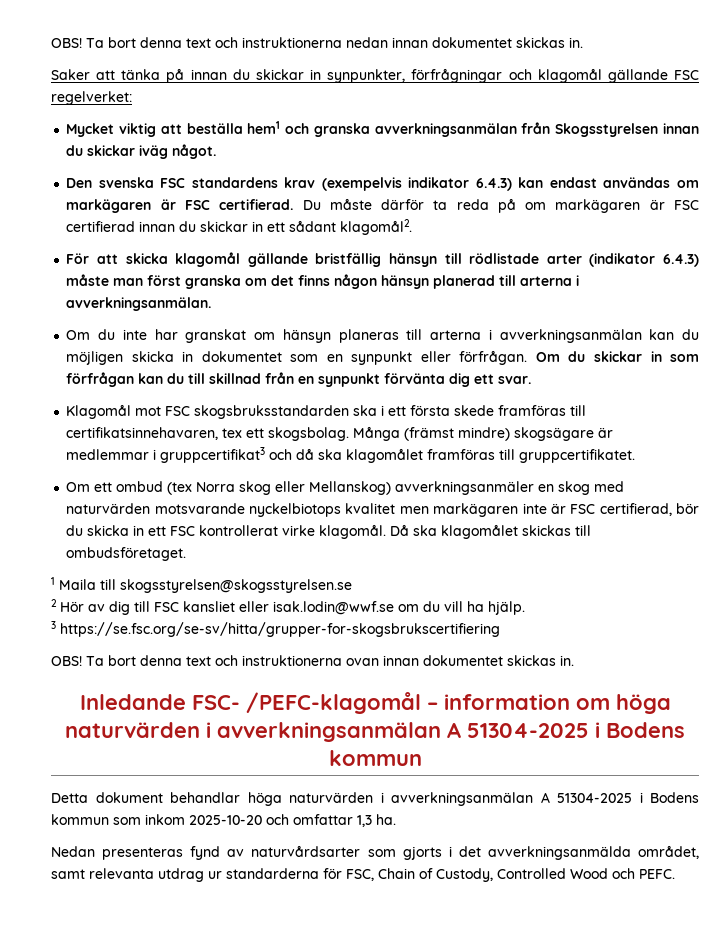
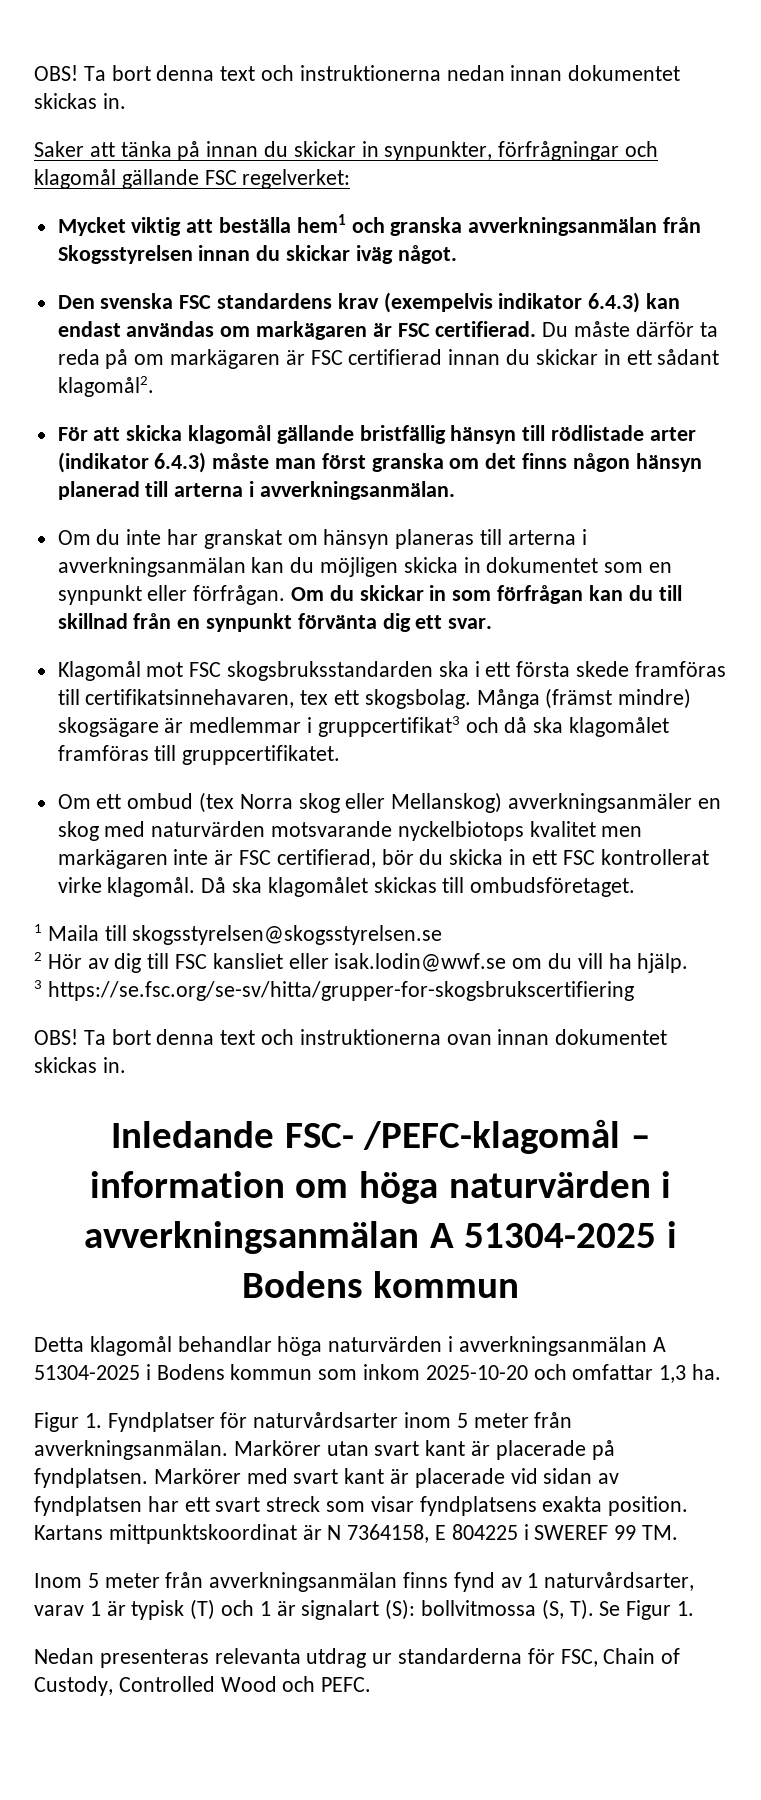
[95,792,163,803] dokument -> [89,1336,172,1356] klagomål
[51,845,700,860] [51,869,85,879] Nedan presenteras fynd av naturvårdsarter som gjorts i det avverkningsanmälda området, samt -> [34,1412,573,1432] [34,1440,615,1460] [34,1468,620,1488] [34,1496,689,1516] [34,1524,679,1544] [34,1572,695,1592] [34,1599,695,1620] [34,1648,209,1668] Figur 1. Fyndplatser för naturvårdsarter inom 5 meter från avverkningsanmälan. Markörer utan svart kant är placerade på fyndplatsen. Markörer med svart kant är placerade vid sidan av fyndplatsen har ett svart streck som visar fyndplatsens exakta position. Kartans mittpunktskoordinat är N 7364158, E 804225 i SWEREF 99 TM. // Inom 5 meter från avverkningsanmälan finns fynd av 1 naturvårdsarter, varav 1 är typisk (T) och 1 är signalart (S): bollvitmossa (S, T). Se Figur 1. // Nedan presenteras

